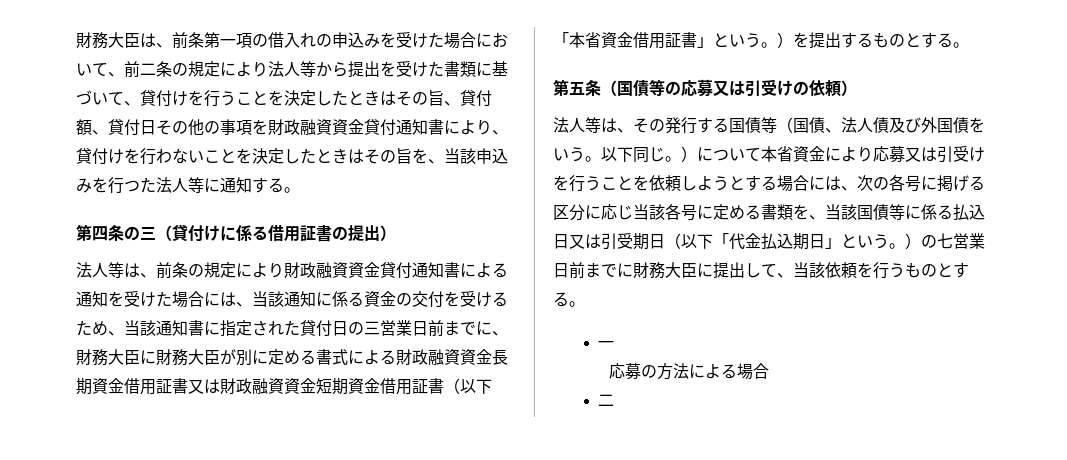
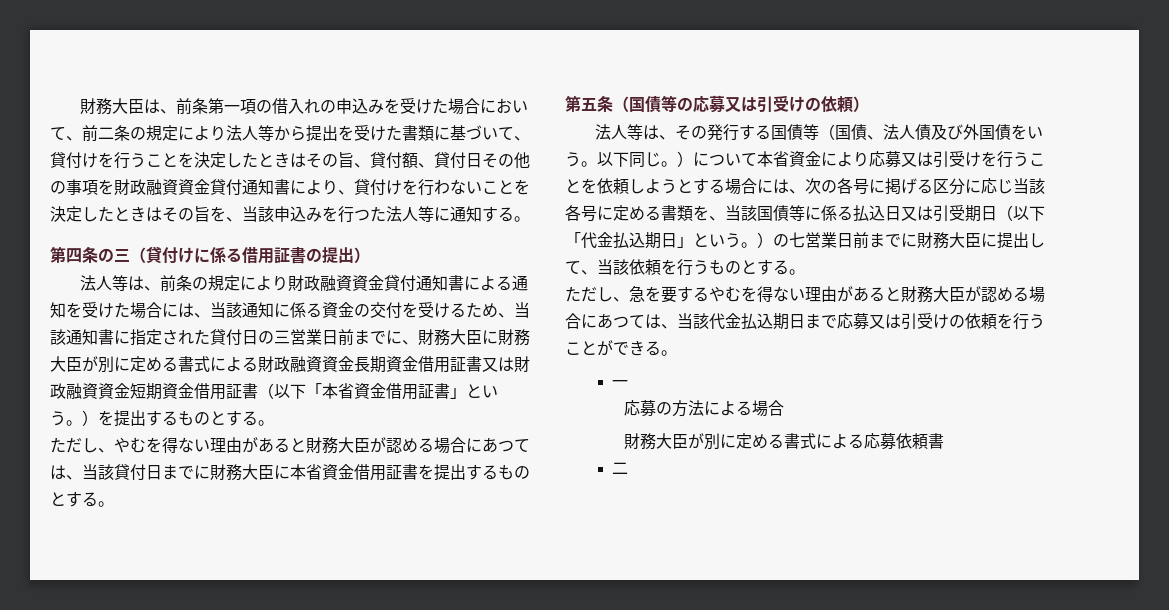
(969, 45) none -> [50,437,530,454] [50,464,530,481] [50,491,114,507] // ただし、やむを得ない理由があると財務大臣が認める場合にあつては、当該貸付日までに財務大臣に本省資金借用証書を提出するものとする。
(585, 304) none -> [565,285,1045,303] [565,313,1045,330] [565,340,677,356] // ただし、急を要するやむを得ない理由があると財務大臣が認める場合にあつては、当該代金払込期日まで応募又は引受けの依頼を行うことができる。
(769, 371) none -> [624,433,945,450] // 財務大臣が別に定める書式による応募依頼書

